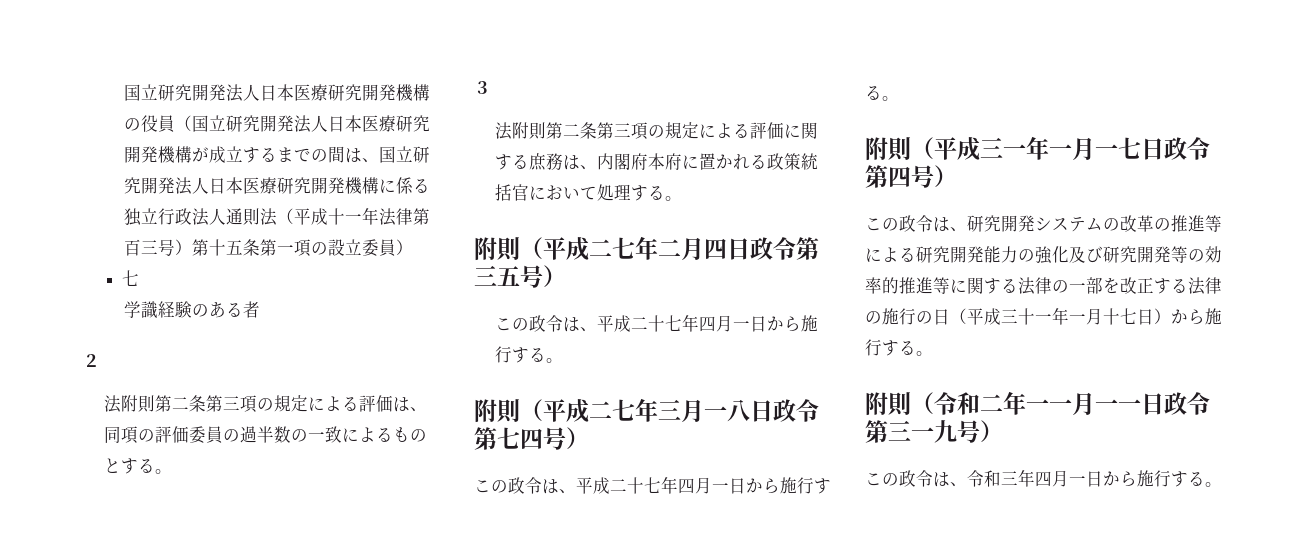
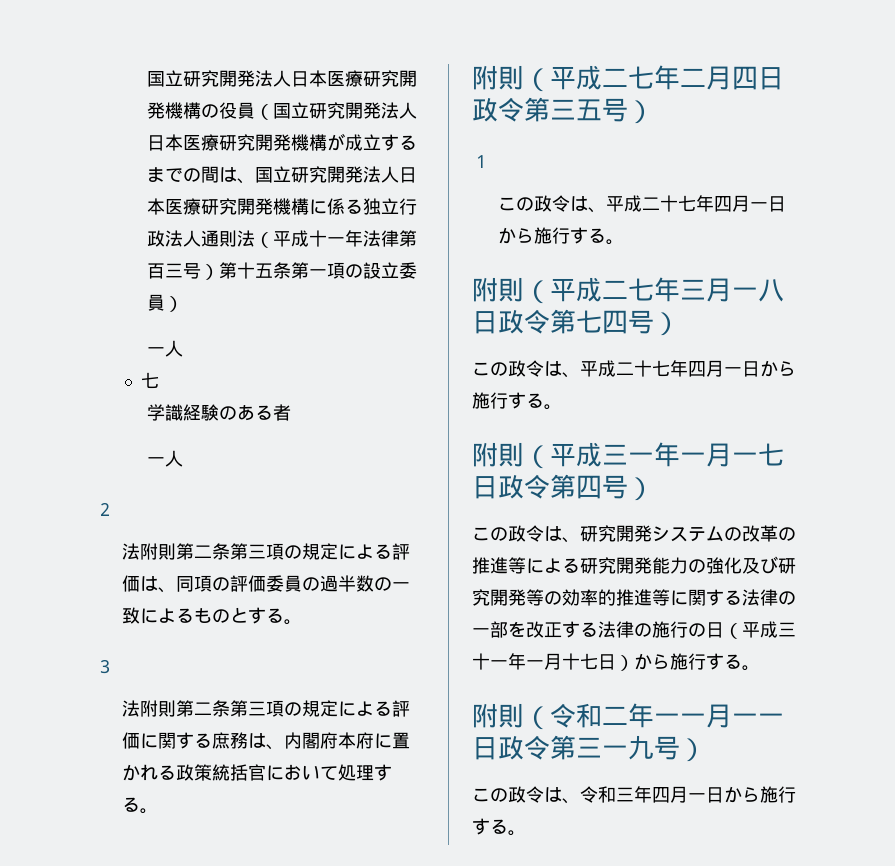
(414, 247) none -> [147,340,184,357] // 一人
(261, 309) none -> [147,450,184,467] // 一人
(566, 276) none -> [472,155,490,168] // １

